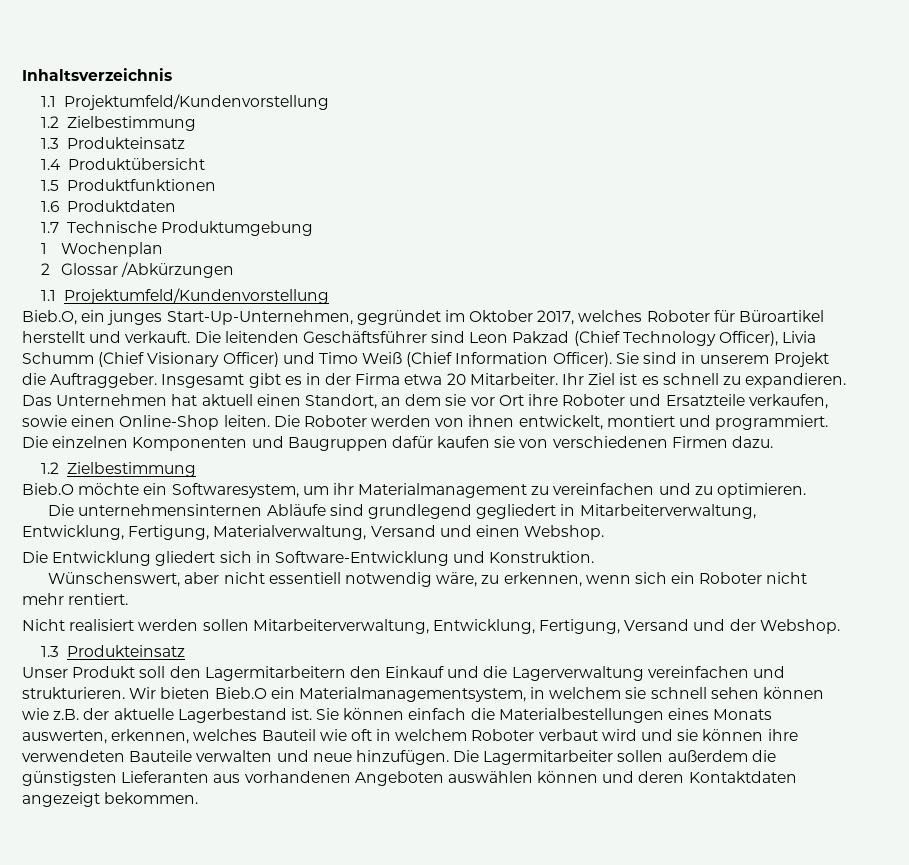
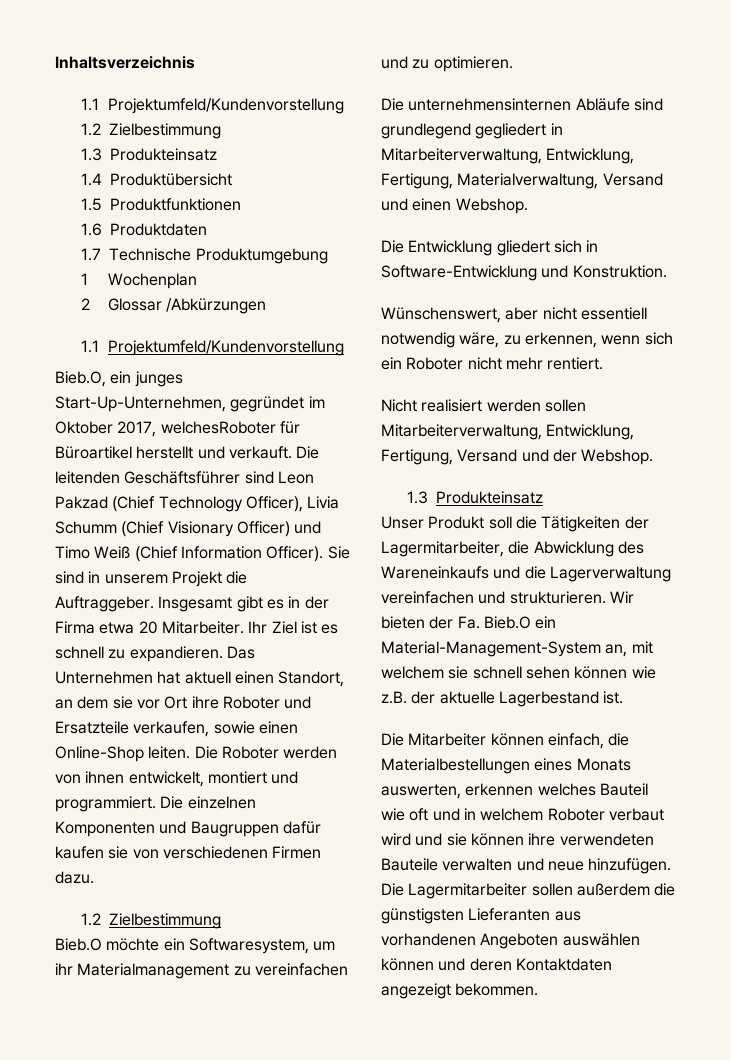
[578,310,710,322] welches Roboter -> [160,421,276,434] welchesRoboter
[169,666,445,681] den Lagermitarbeitern den Einkauf -> [515,516,649,532] [381,541,644,557] [381,566,489,579] die Tätigkeiten der Lagermitarbeiter, die Abwicklung des Wareneinkaufs
[214,687,546,702] Bieb.O ein Materialmanagementsystem, in -> [429,616,557,629] [381,641,653,657] der Fa. Bieb.O ein Material-Management-System an, mit
[316,708,467,720] Sie können einfach -> [381,733,604,749] // Die Mitarbeiter können einfach,
[111,729,190,744] erkennen, -> [465,783,534,796] erkennen
(372, 735) none -> [432,808,460,821] und

